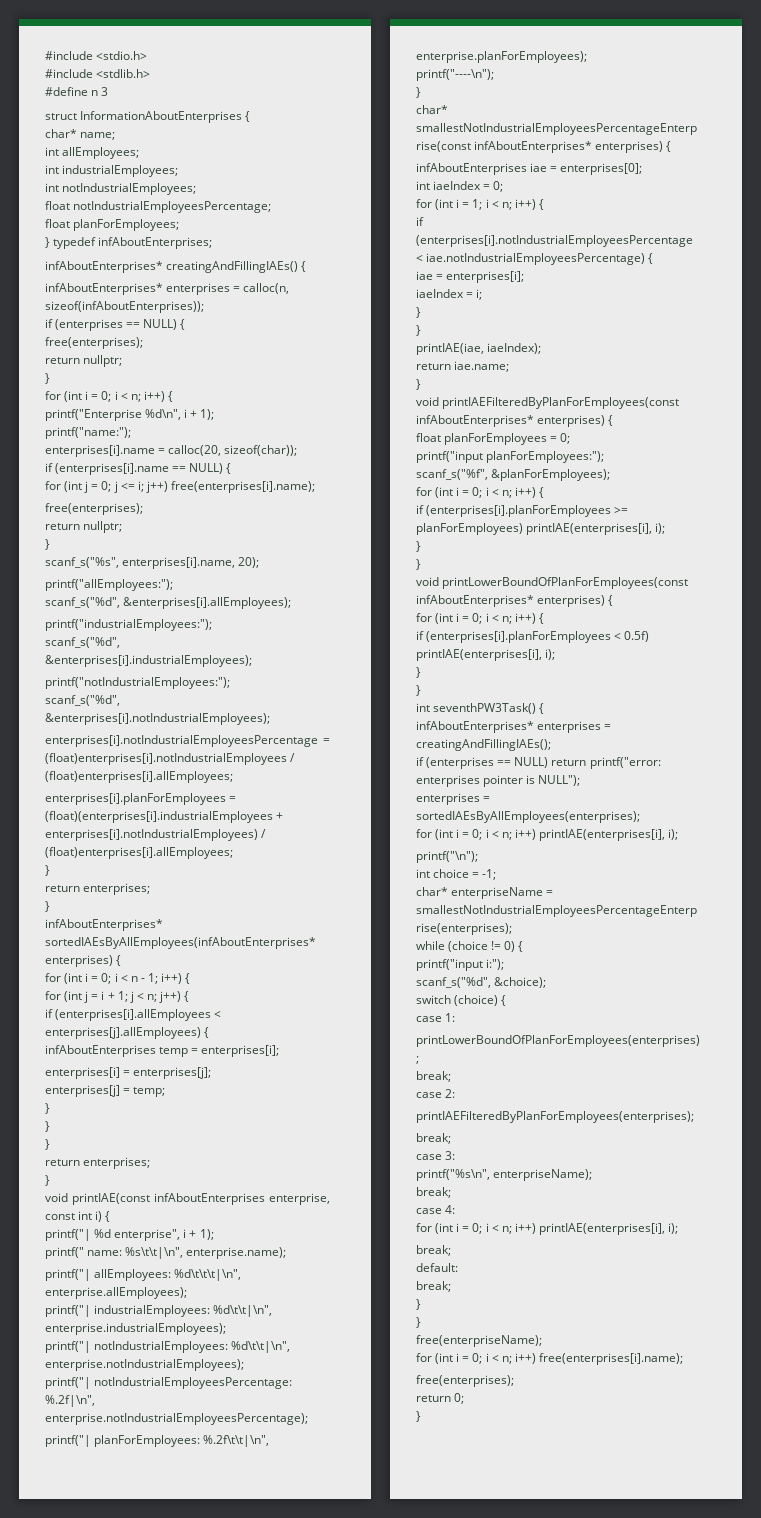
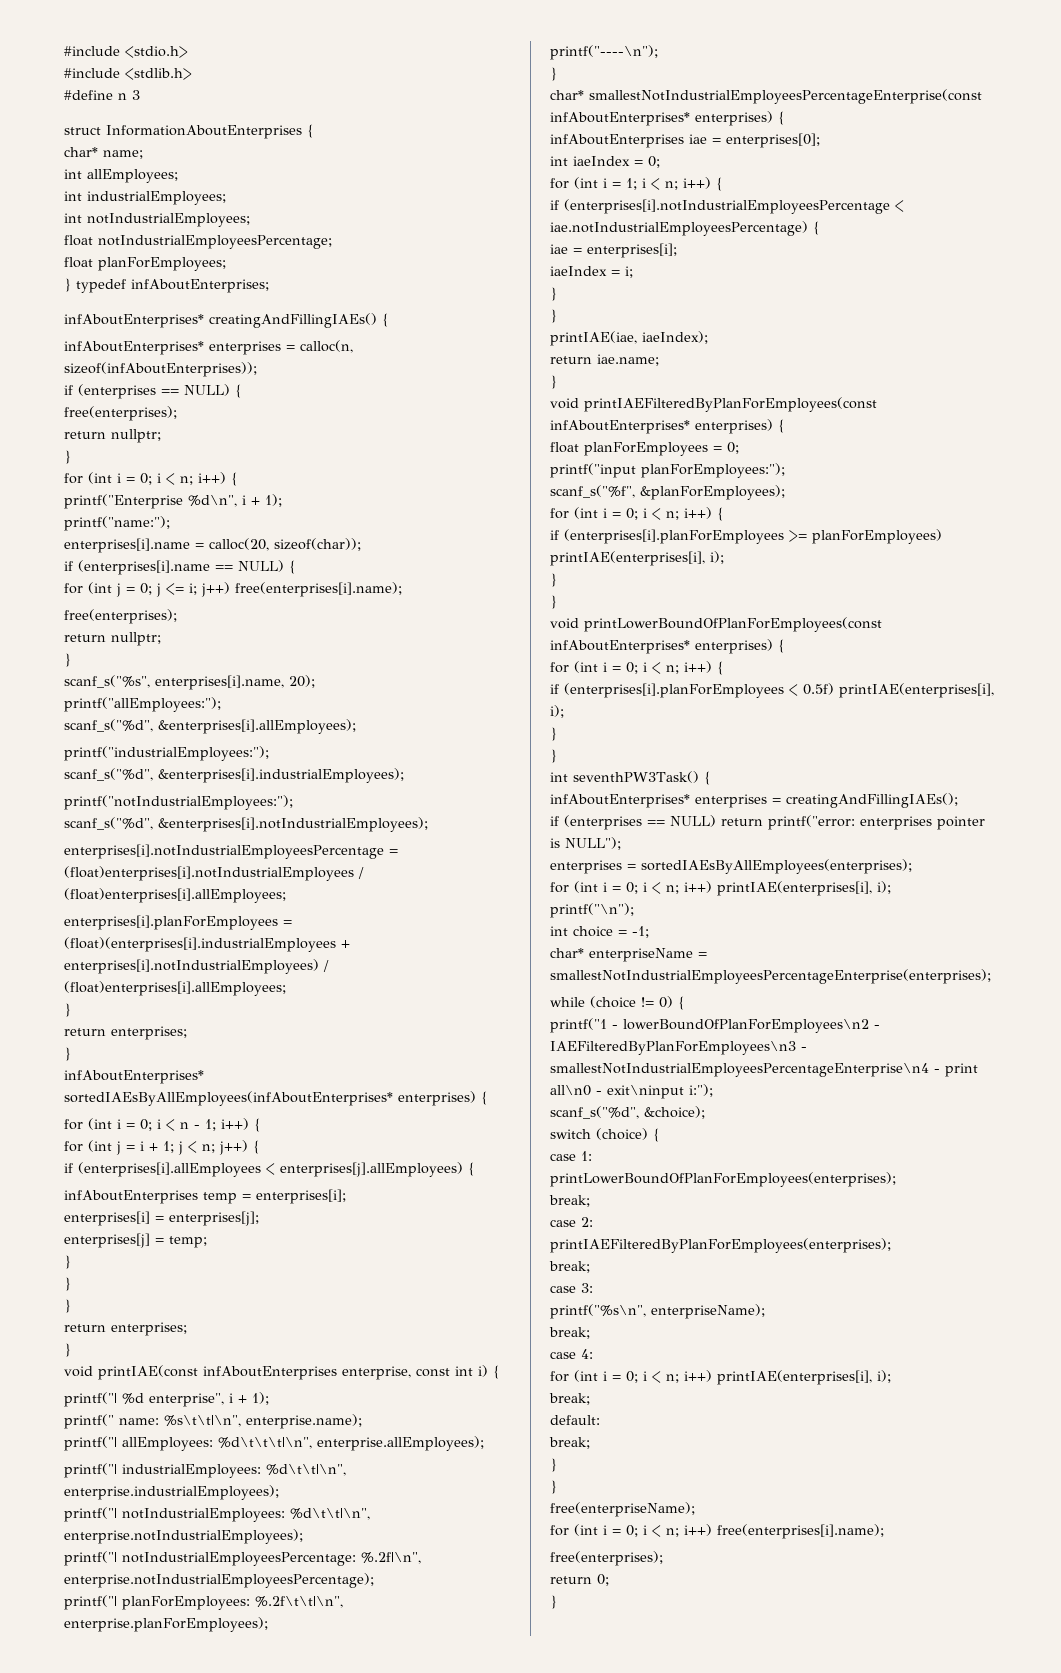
[416,959,483,971] printf("input -> [550,1018,880,1033] [550,1041,807,1055] [550,1063,978,1077] [550,1085,684,1099] printf("1 - lowerBoundOfPlanForEmployees\n2 - IAEFilteredByPlanForEmployees\n3 - smallestNotIndustrialEmployeesPercentageEnterprise\n4 - print all\n0 - exit\ninput

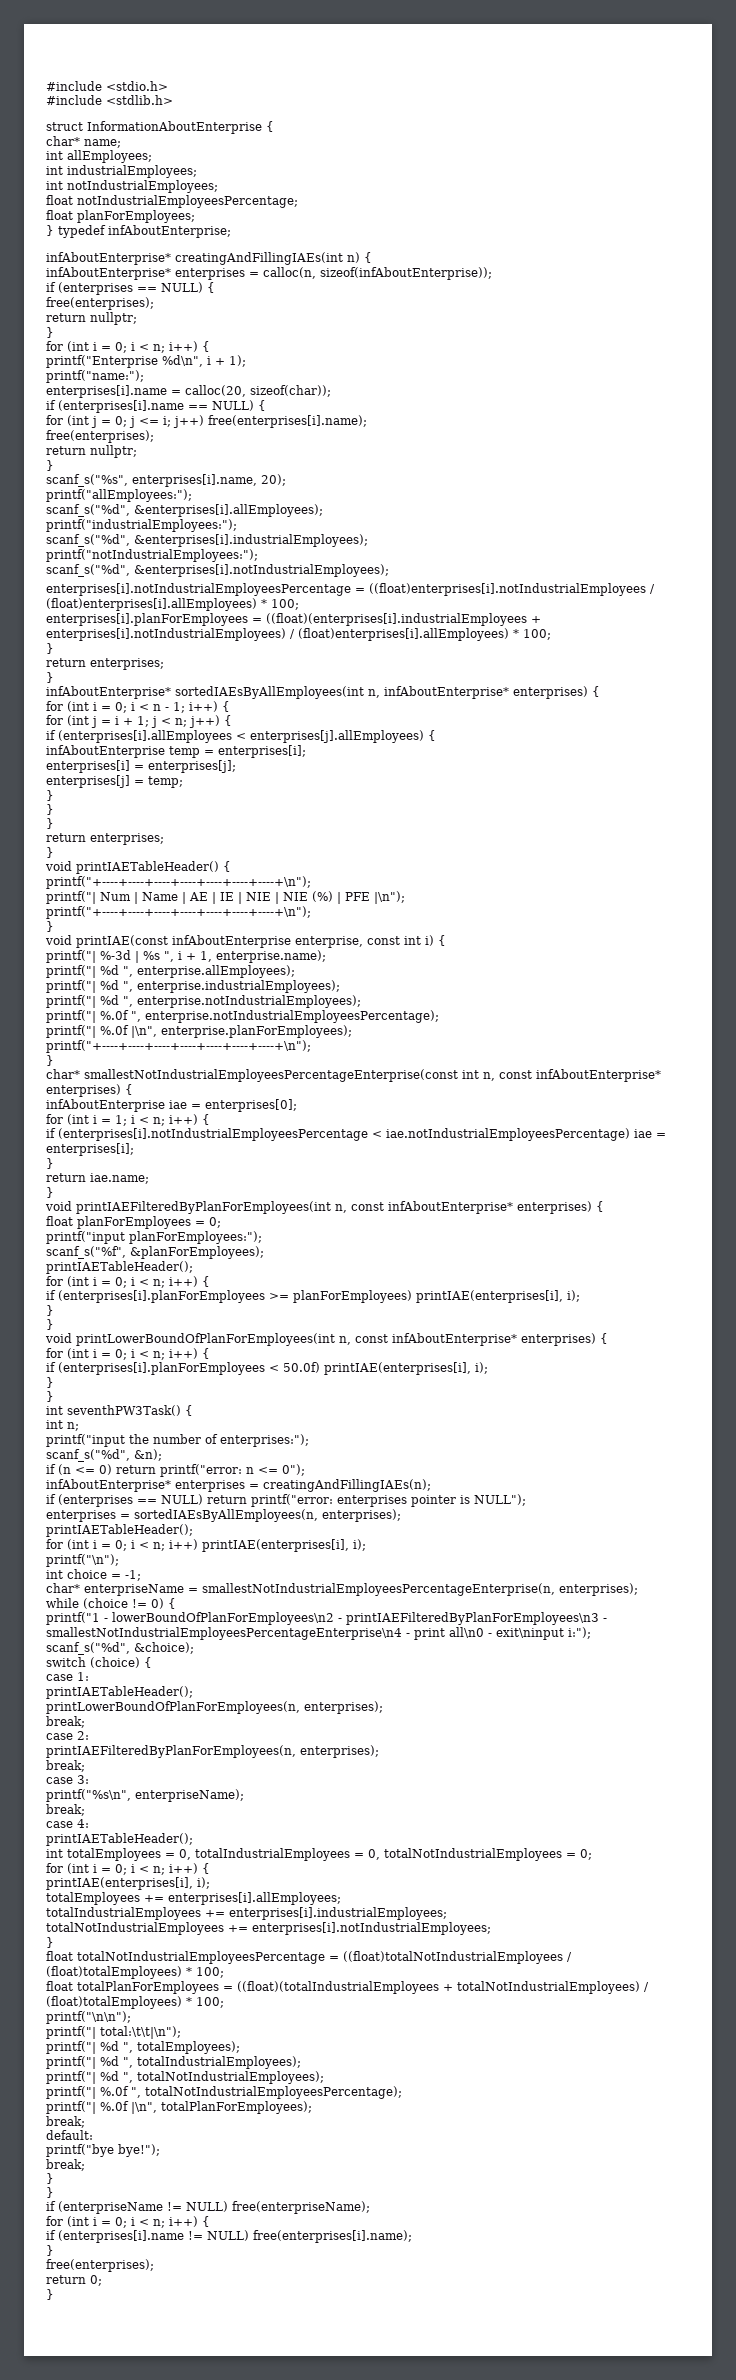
[64,90,140,100] // #define n 3 -> (173, 100) none
[106,125,302,139] InformationAboutEnterprises -> [87,121,262,134] InformationAboutEnterprise
[131,279,269,293] [64,313,389,328] [64,341,204,355] infAboutEnterprises; // infAboutEnterprises* creatingAndFillingIAEs() { // infAboutEnterprises* -> [108,225,231,238] [46,252,372,265] [46,267,171,280] infAboutEnterprise; // infAboutEnterprise* creatingAndFillingIAEs(int n) { // infAboutEnterprise*
[64,362,257,377] sizeof(infAboutEnterprises)); -> [320,267,492,280] sizeof(infAboutEnterprise));
[64,866,364,881] [64,888,286,903] (float)enterprises[i].notIndustrialEmployees / (float)enterprises[i].allEmployees; -> [369,583,655,596] [46,598,299,611] ((float)enterprises[i].notIndustrialEmployees / (float)enterprises[i].allEmployees) * 100;
[64,937,336,952] (float)(enterprises[i].industrialEmployees -> [266,613,527,626] ((float)(enterprises[i].industrialEmployees
[64,981,286,996] [64,1003,71,1017] [64,1026,187,1040] [64,1047,71,1061] [64,1070,204,1084] [64,1091,393,1106] (float)enterprises[i].allEmployees; // } // return enterprises; // } // infAboutEnterprises* sortedIAEsByAllEmployees(infAboutEnterprises* -> [298,628,551,641] [46,643,54,654] [46,658,164,670] [46,672,54,683] [46,686,509,699] (float)enterprises[i].allEmployees) * 100; // } // return enterprises; // } // infAboutEnterprise* sortedIAEsByAllEmployees(int n, infAboutEnterprise*
[64,1190,198,1204] infAboutEnterprises -> [46,745,165,758] infAboutEnterprise
(71, 1350) none -> [45,861,231,874] [46,876,311,889] [46,891,405,904] [46,906,311,919] [46,921,54,932] // void printIAETableHeader() { // printf("+----+----+----+----+----+----+----+\n"); // printf("| Num | Name | AE | IE | NIE | NIE (%) | PFE |\n"); // printf("+----+----+----+----+----+----+----+\n"); // }
[203,1366,337,1380] infAboutEnterprises -> [172,935,291,948] infAboutEnterprise
[122,1392,269,1407] [64,1414,241,1429] %d enterprise", i + 1); // printf(" name: %s\t\t|\n", -> [100,950,212,963] %-3d | %s ", i + 1,
[122,1437,312,1451] allEmployees: %d\t\t\t|\n", -> [100,965,133,977] %d ",
[122,1464,346,1478] industrialEmployees: %d\t\t|\n", -> [100,980,133,992] %d ",
[122,1508,370,1522] notIndustrialEmployees: %d\t\t|\n", -> [100,995,133,1007] %d ",
[122,1552,421,1566] notIndustrialEmployeesPercentage: %.2f|\n", -> [100,1010,141,1022] %.0f ",
[122,1596,343,1610] planForEmployees: %.2f\t\t|\n", -> [100,1025,157,1038] %.0f |\n",
[550,45,658,60] printf("----\n"); -> [46,1040,311,1053] printf("+----+----+----+----+----+----+----+\n");
[550,111,785,126] [550,134,684,148] infAboutEnterprises* enterprises) { // infAboutEnterprises -> [462,1069,661,1082] [46,1084,133,1097] [46,1099,165,1112] int n, const infAboutEnterprise* enterprises) { // infAboutEnterprise
[550,156,660,168] // int iaeIndex = 0; -> (297, 1105) none
[813,221,820,235] { // -> (630, 1134) none
[550,266,633,278] [550,287,557,301] [550,309,557,323] [550,331,708,346] iaeIndex = i; // } // } // printIAE(iae, iaeIndex); -> [46,1158,54,1169] }
[584,397,877,412] [550,420,690,434] printIAEFilteredByPlanForEmployees(const infAboutEnterprises* -> [76,1201,513,1214] printIAEFilteredByPlanForEmployees(int n, const infAboutEnterprise*
(785, 492) none -> [46,1261,193,1274] // printIAETableHeader();
[584,617,882,632] [550,640,690,654] printLowerBoundOfPlanForEmployees(const infAboutEnterprises* -> [76,1333,517,1346] printLowerBoundOfPlanForEmployees(int n, const infAboutEnterprise*
[803,683,834,695] 0.5f) -> [283,1362,320,1373] 50.0f)
[550,793,958,808] infAboutEnterprises* enterprises = creatingAndFillingIAEs(); -> [46,1420,79,1431] [46,1434,309,1447] [46,1449,162,1462] [46,1464,305,1477] [46,1479,431,1492] int n; // printf("input the number of enterprises:"); // scanf_s("%d", &n); // if (n <= 0) return printf("error: n <= 0"); // infAboutEnterprise* enterprises = creatingAndFillingIAEs(n);
[641,859,912,874] sortedIAEsByAllEmployees(enterprises); -> [134,1509,401,1522] [46,1524,193,1537] sortedIAEsByAllEmployees(n, enterprises); // printIAETableHeader();
[550,969,991,984] smallestNotIndustrialEmployeesPercentageEnterprise(enterprises); -> [202,1583,638,1596] smallestNotIndustrialEmployeesPercentageEnterprise(n, enterprises);
[550,1041,796,1055] IAEFilteredByPlanForEmployees\n3 -> [346,1612,599,1625] printIAEFilteredByPlanForEmployees\n3
[550,1172,896,1187] printLowerBoundOfPlanForEmployees(enterprises); -> [46,1686,193,1699] [46,1701,383,1714] printIAETableHeader(); // printLowerBoundOfPlanForEmployees(n, enterprises);
[550,1238,891,1253] printIAEFilteredByPlanForEmployees(enterprises); -> [46,1745,379,1758] printIAEFilteredByPlanForEmployees(n, enterprises);
[550,1370,891,1385] // for (int i = 0; i < n; i++) printIAE(enterprises[i], i); -> [46,1833,193,1846] [46,1848,592,1861] [46,1863,210,1875] [46,1877,210,1890] [46,1892,341,1905] [46,1907,447,1920] [46,1922,491,1935] [46,1937,54,1948] [46,1951,572,1964] [46,1966,224,1979] [46,1981,649,1994] [46,1996,224,2009] [46,2011,131,2024] [46,2026,181,2039] [46,2041,240,2054] [46,2056,301,2069] [46,2071,324,2084] [46,2086,402,2099] [46,2101,312,2114] // printIAETableHeader(); // int totalEmployees = 0, totalIndustrialEmployees = 0, totalNotIndustrialEmployees = 0; // for (int i = 0; i < n; i++) { // printIAE(enterprises[i], i); // totalEmployees += enterprises[i].allEmployees; // totalIndustrialEmployees += enterprises[i].industrialEmployees; // totalNotIndustrialEmployees += enterprises[i].notIndustrialEmployees; // } // float totalNotIndustrialEmployeesPercentage = ((float)totalNotIndustrialEmployees / (float)totalEmployees) * 100; // float totalPlanForEmployees = ((float)(totalIndustrialEmployees + totalNotIndustrialEmployees) / (float)totalEmployees) * 100; // printf("\n\n"); // printf("| total:\t\t|\n"); // printf("| %d ", totalEmployees); // printf("| %d ", totalIndustrialEmployees); // printf("| %d ", totalNotIndustrialEmployees); // printf("| %.0f ", totalNotIndustrialEmployeesPercentage); // printf("| %.0f |\n", totalPlanForEmployees);
(600, 1420) none -> [46,2144,160,2157] // printf("bye bye!");
(557, 1487) none -> [46,2201,228,2214] if (enterpriseName != NULL)
[717,1524,884,1539] free(enterprises[i].name); -> [202,2216,210,2227] [46,2230,412,2243] [46,2245,54,2256] { // if (enterprises[i].name != NULL) free(enterprises[i].name); // }

